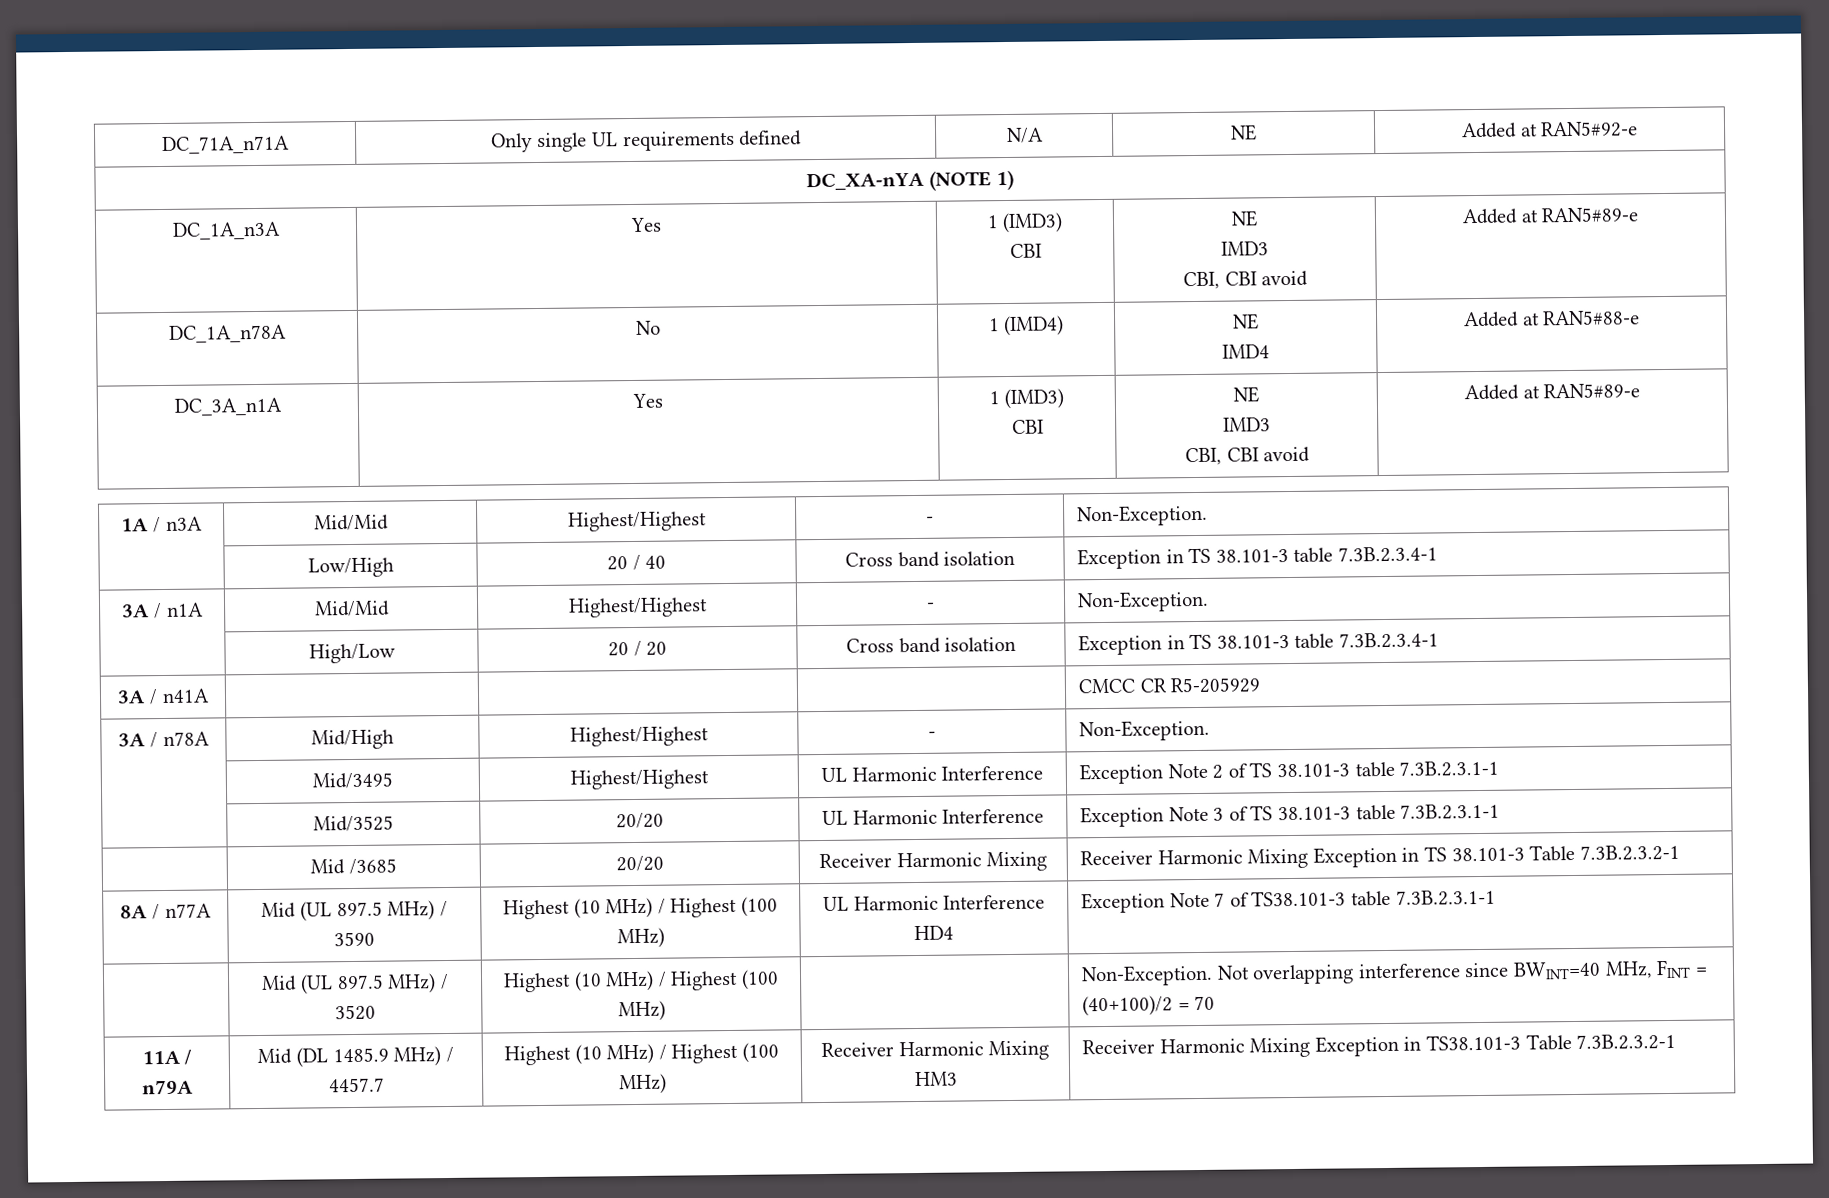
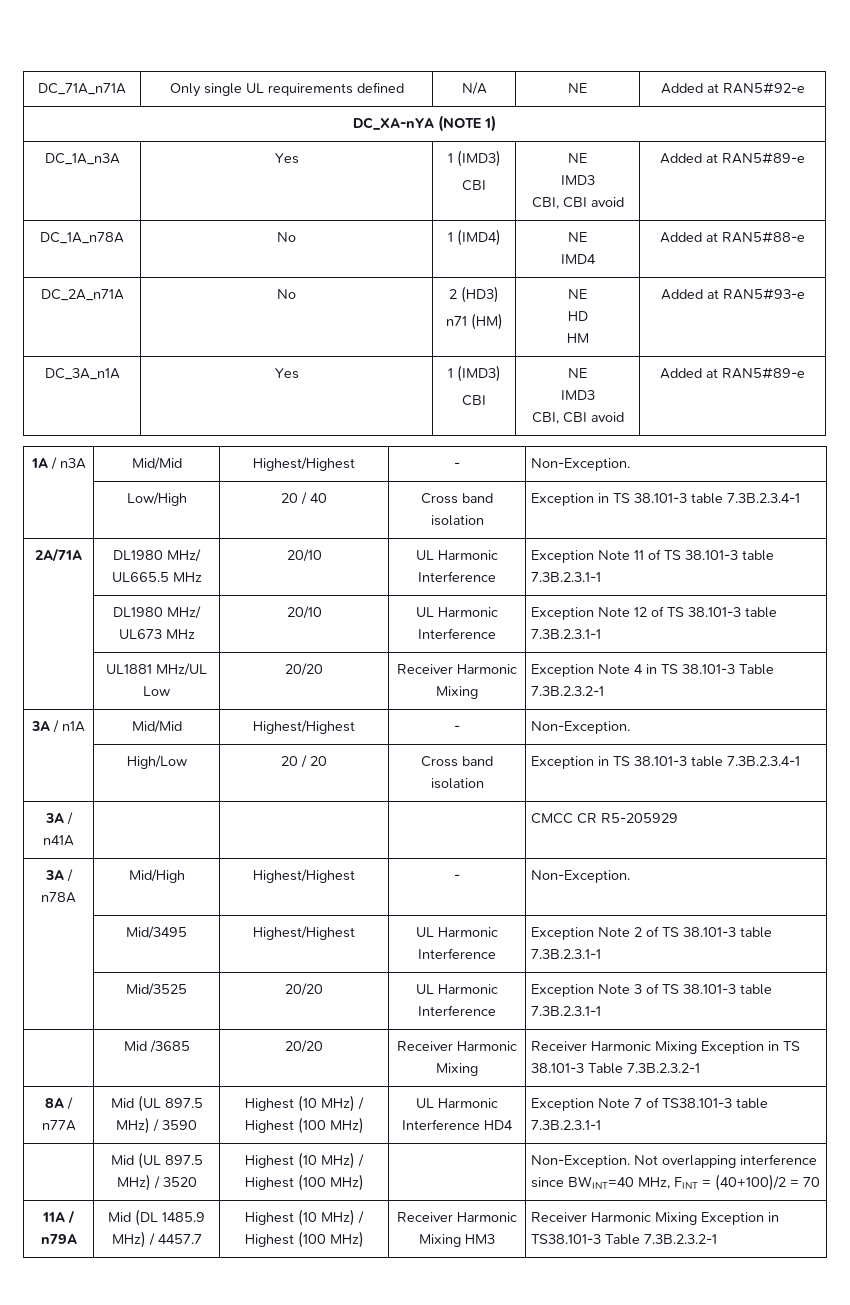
(1641, 318) none -> [40,289,124,301] [277,289,296,299] [449,286,499,303] [445,313,503,330] [568,289,587,299] [567,311,588,321] [566,333,589,343] [660,288,805,300] // DC_2A_n71A | No | 2 (HD3) // n71 (HM) | NE // HD // HM | Added at RAN5#93-e
(1438, 554) none -> [35,548,82,562] [113,549,201,562] [111,572,202,582] [286,549,322,562] [416,550,498,560] [418,571,496,582] [531,549,775,563] [531,572,602,582] [113,606,201,619] [118,629,195,639] [286,606,322,619] [416,607,498,617] [418,628,496,639] [531,606,778,620] [531,629,602,639] [106,663,207,676] [143,686,170,696] [285,663,323,676] [397,664,517,674] [436,686,478,699] [531,664,775,677] [531,686,605,696] // 2A/71A | DL1980 MHz/ UL665.5 MHz | 20/10 | UL Harmonic Interference | Exception Note 11 of TS 38.101-3 table 7.3B.2.3.1-1 // | DL1980 MHz/ UL673 MHz | 20/10 | UL Harmonic Interference | Exception Note 12 of TS 38.101-3 table 7.3B.2.3.1-1 // | UL1881 MHz/UL Low | 20/20 | Receiver Harmonic Mixing | Exception Note 4 in TS 38.101-3 Table 7.3B.2.3.2-1

